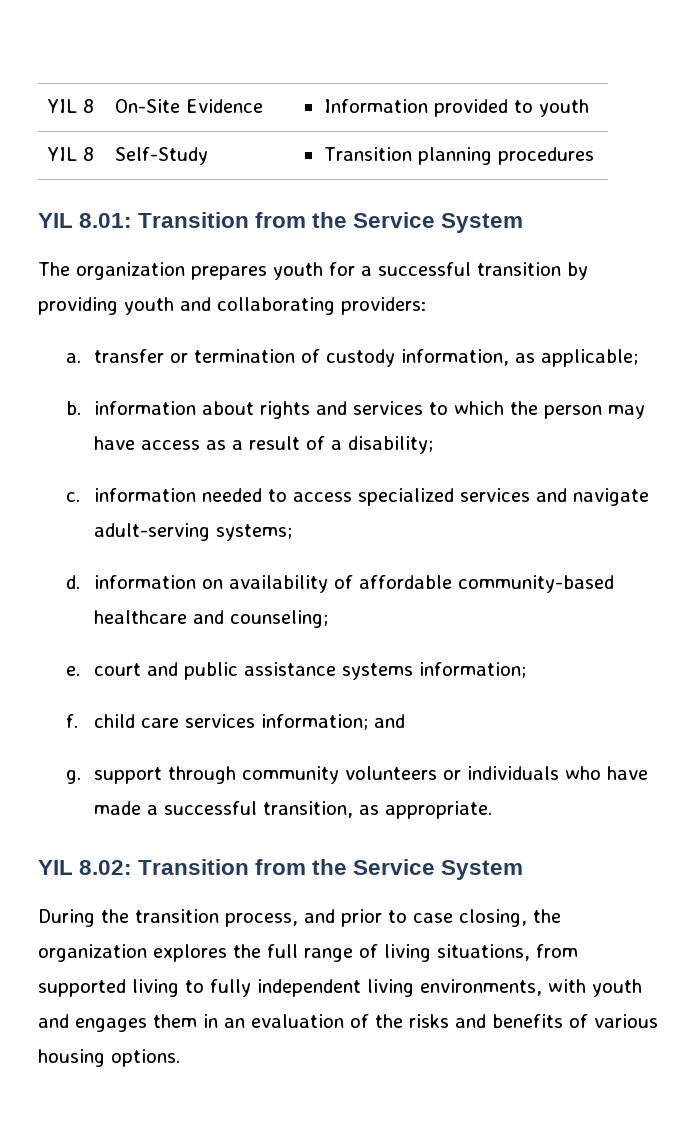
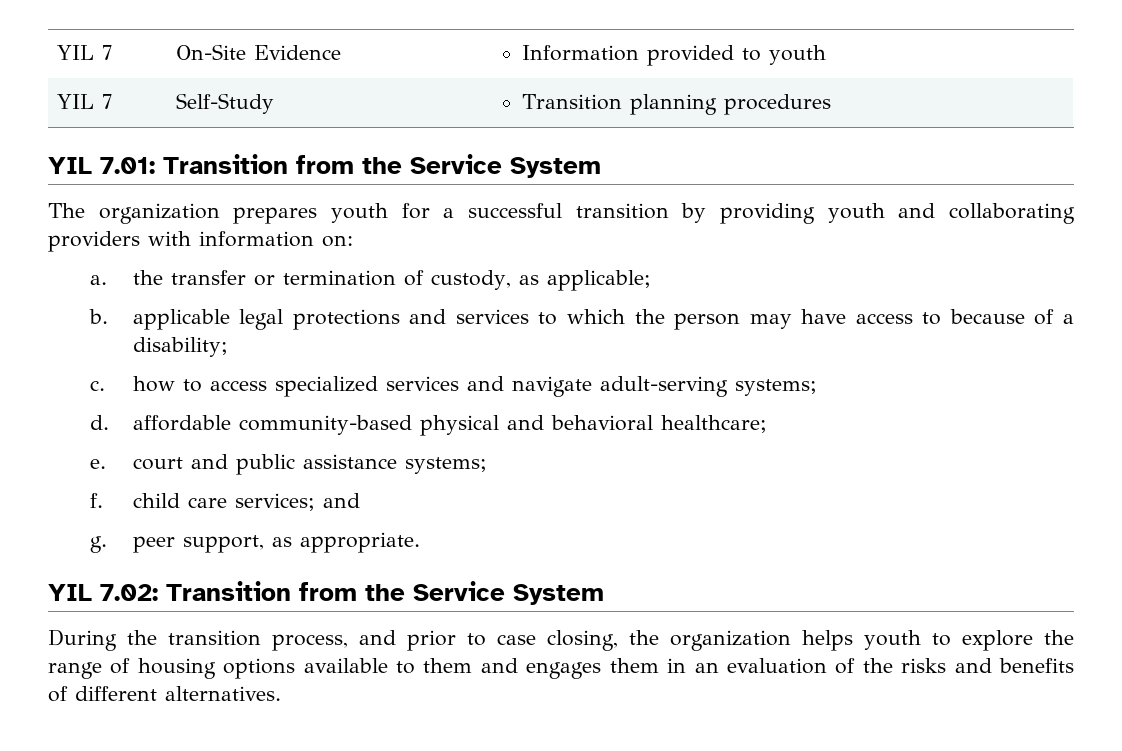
[47,99,95,113] YIL 8 -> [57,45,113,60] YIL 7
[83,147,95,161] 8 -> [102,94,113,109] 7
[79,213,133,228] 8.01: -> [100,157,155,174] 7.01:
[341,297,426,315] providers: -> [48,231,353,252] providers with information on:
(82, 358) none -> [132,270,163,285] the
[326,349,510,367] custody information, -> [430,270,511,290] custody,
[94,401,311,419] information about rights -> [132,309,400,330] applicable legal protections
[206,436,301,450] as a result -> [922,309,1025,325] to because
[94,488,263,502] information needed -> [132,376,175,392] how
[94,575,615,593] [94,610,329,628] information on availability of affordable community-based healthcare and counseling; -> [132,415,767,436] affordable community-based physical and behavioral healthcare;
[342,662,527,680] systems information; -> [404,457,487,474] systems;
[185,714,369,730] services information; -> [234,493,315,511] services;
[94,766,649,784] [94,801,354,818] support through community volunteers or individuals who have made a successful transition, -> [132,535,264,553] peer support,
[79,860,133,875] 8.02: -> [100,584,158,601] 7.02:
[153,944,578,962] [38,979,642,997] explores the full range of living situations, from supported living to fully independent living environments, with youth -> [802,630,1074,651] [48,658,473,679] helps youth to explore the range of housing options available to them
[594,1014,658,1028] [38,1049,180,1067] various housing options. -> [75,686,281,701] different alternatives.

